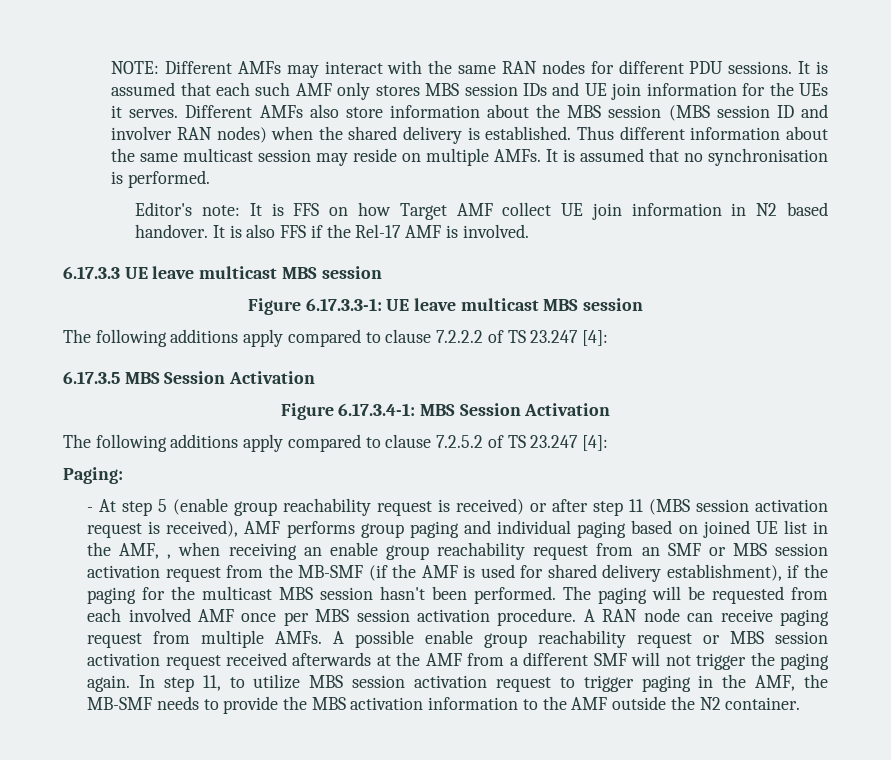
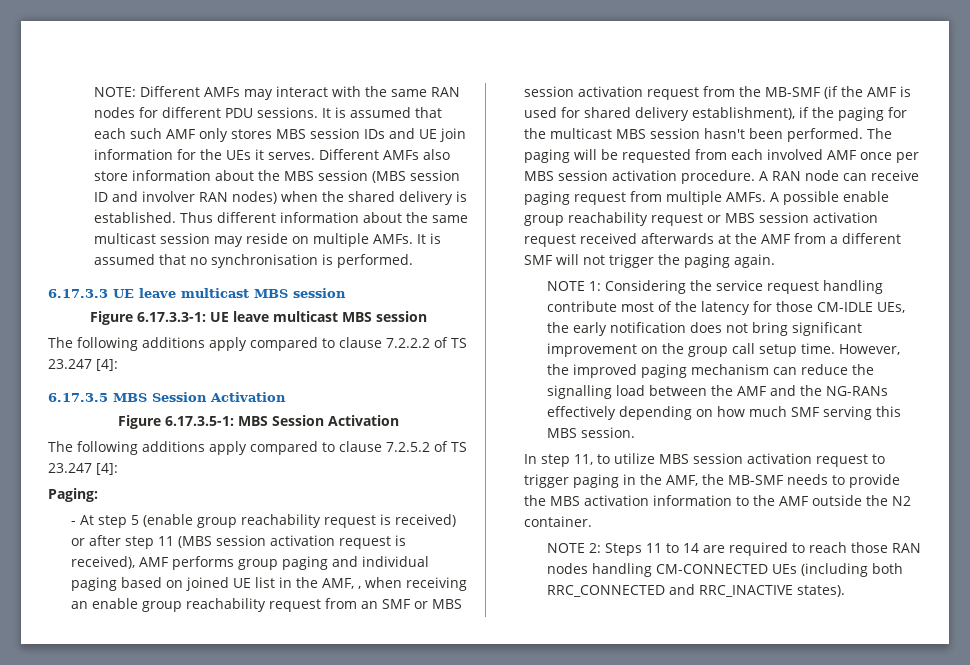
[135,202,828,220] [135,224,529,238] // Editor's note: It is FFS on how Target AMF collect UE join information in N2 based handover. It is also FFS if the Rel-17 AMF is involved. -> (414, 261) none
[338,403,416,416] 6.17.3.4-1: -> [165,416,234,426] 6.17.3.5-1:
(131, 683) none -> [547,280,884,294] [547,301,906,315] [547,322,863,336] [547,343,901,357] [547,364,875,378] [547,385,889,399] [547,406,902,420] [547,427,636,438] // NOTE 1: Considering the service request handling contribute most of the latency for those CM-IDLE UEs, the early notification does not bring significant improvement on the group call setup time. However, the improved paging mechanism can reduce the signalling load between the AMF and the NG-RANs effectively depending on how much SMF serving this MBS session. //
(801, 703) none -> [547,542,922,556] [547,563,904,577] [547,584,846,597] // NOTE 2: Steps 11 to 14 are required to reach those RAN nodes handling CM-CONNECTED UEs (including both RRC_CONNECTED and RRC_INACTIVE states).

